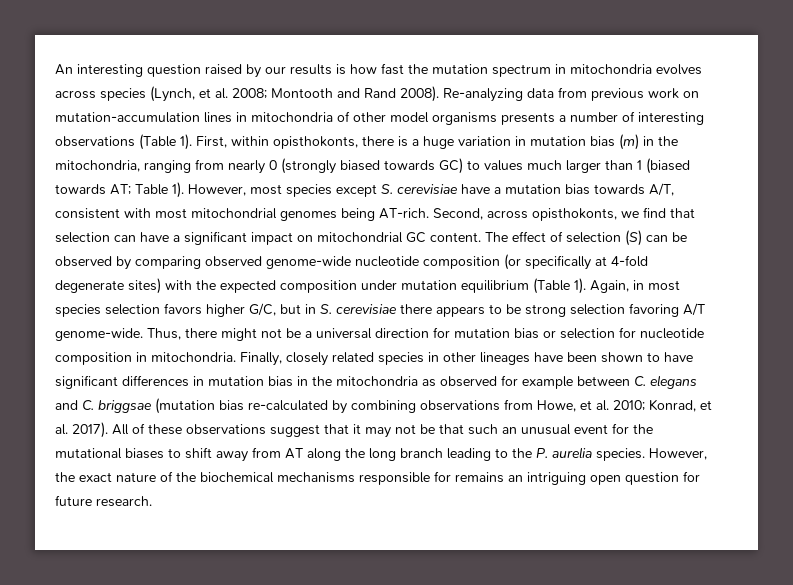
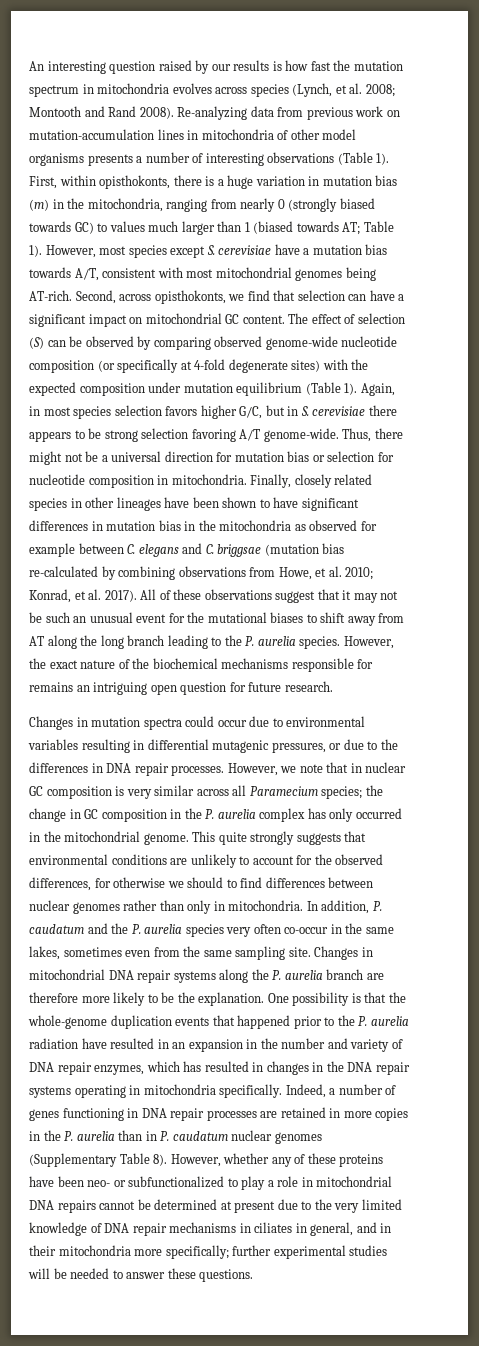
[439,424,464,434] that -> (42, 617) none
(152, 501) none -> [29,716,366,730] [28,739,398,753] [29,762,407,776] [29,785,383,799] [29,808,402,822] [29,831,367,845] [29,854,384,868] [29,877,374,891] [29,900,382,914] [29,923,394,937] [29,946,373,960] [29,969,384,983] [29,992,406,1006] [28,1015,409,1029] [29,1038,403,1052] [29,1061,410,1075] [29,1084,397,1098] [29,1107,409,1121] [29,1130,322,1144] [29,1153,384,1167] [29,1176,393,1190] [29,1199,402,1213] [29,1222,392,1236] [29,1245,388,1259] [28,1268,254,1282] // Changes in mutation spectra could occur due to environmental variables resulting in differential mutagenic pressures, or due to the differences in DNA repair processes. However, we note that in nuclear GC composition is very similar across all Paramecium species; the change in GC composition in the P. aurelia complex has only occurred in the mitochondrial genome. This quite strongly suggests that environmental conditions are unlikely to account for the observed differences, for otherwise we should to find differences between nuclear genomes rather than only in mitochondria. In addition, P. caudatum and the P. aurelia species very often co-occur in the same lakes, sometimes even from the same sampling site. Changes in mitochondrial DNA repair systems along the P. aurelia branch are therefore more likely to be the explanation. One possibility is that the whole-genome duplication events that happened prior to the P. aurelia radiation have resulted in an expansion in the number and variety of DNA repair enzymes, which has resulted in changes in the DNA repair systems operating in mitochondria specifically. Indeed, a number of genes functioning in DNA repair processes are retained in more copies in the P. aurelia than in P. caudatum nuclear genomes (Supplementary Table 8). However, whether any of these proteins have been neo- or subfunctionalized to play a role in mitochondrial DNA repairs cannot be determined at present due to the very limited knowledge of DNA repair mechanisms in ciliates in general, and in their mitochondria more specifically; further experimental studies will be needed to answer these questions.

